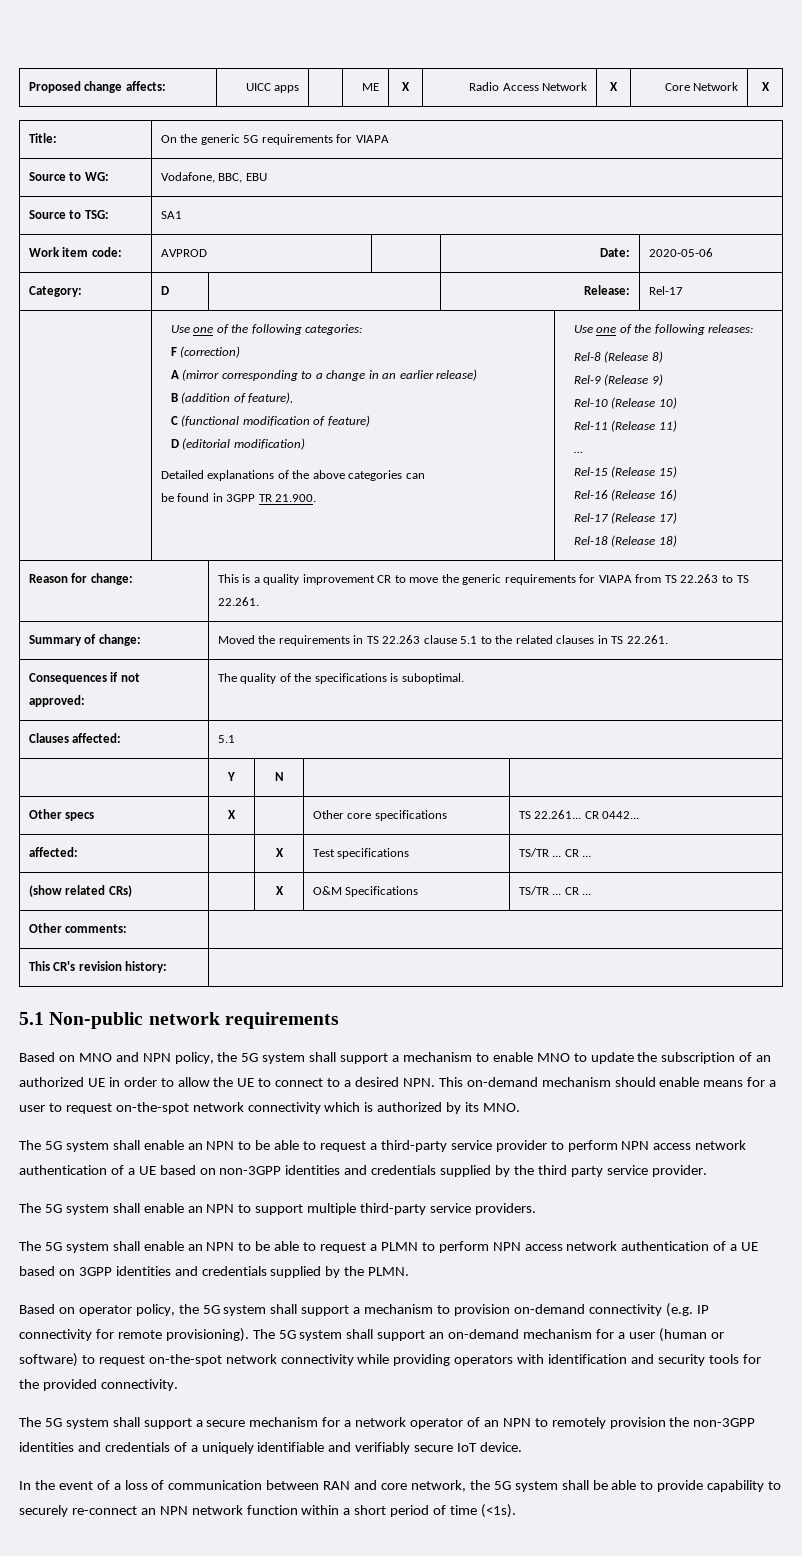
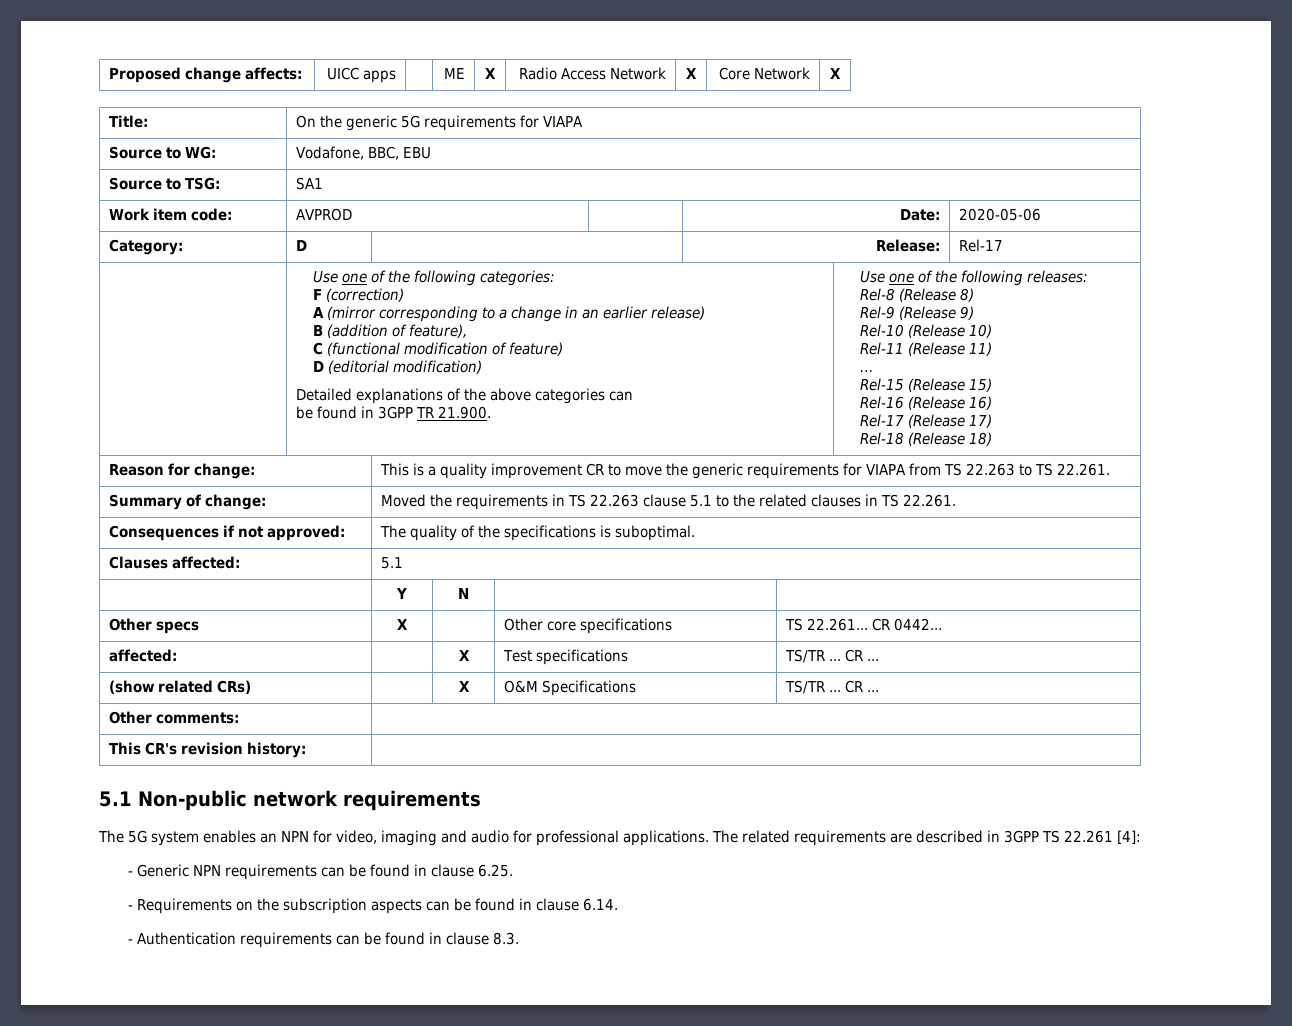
[19,1052,772,1064] [19,1077,777,1087] [19,1102,521,1114] [19,1140,747,1152] [19,1165,707,1177] [19,1203,536,1215] [19,1241,759,1253] [19,1266,410,1278] [19,1303,709,1317] [19,1328,724,1342] [19,1353,761,1367] [19,1379,178,1391] [19,1417,756,1429] [19,1442,523,1454] [19,1480,782,1492] [19,1504,516,1518] Based on MNO and NPN policy, the 5G system shall support a mechanism to enable MNO to update the subscription of an authorized UE in order to allow the UE to connect to a desired NPN. This on-demand mechanism should enable means for a user to request on-the-spot network connectivity which is authorized by its MNO. // The 5G system shall enable an NPN to be able to request a third-party service provider to perform NPN access network authentication of a UE based on non-3GPP identities and credentials supplied by the third party service provider. // The 5G system shall enable an NPN to support multiple third-party service providers. // The 5G system shall enable an NPN to be able to request a PLMN to perform NPN access network authentication of a UE based on 3GPP identities and credentials supplied by the PLMN. // Based on operator policy, the 5G system shall support a mechanism to provision on-demand connectivity (e.g. IP connectivity for remote provisioning). The 5G system shall support an on-demand mechanism for a user (human or software) to request on-the-spot network connectivity while providing operators with identification and security tools for the provided connectivity. // The 5G system shall support a secure mechanism for a network operator of an NPN to remotely provision the non-3GPP identities and credentials of a uniquely identifiable and verifiably secure IoT device. // In the event of a loss of communication between RAN and core network, the 5G system shall be able to provide capability to securely re-connect an NPN network function within a short period of time (<1s). -> [98,830,1141,846] [127,864,513,880] [127,898,618,914] [127,932,519,948] The 5G system enables an NPN for video, imaging and audio for professional applications. The related requirements are described in 3GPP TS 22.261 [4]: // - Generic NPN requirements can be found in clause 6.25. // - Requirements on the subscription aspects can be found in clause 6.14. // - Authentication requirements can be found in clause 8.3.

